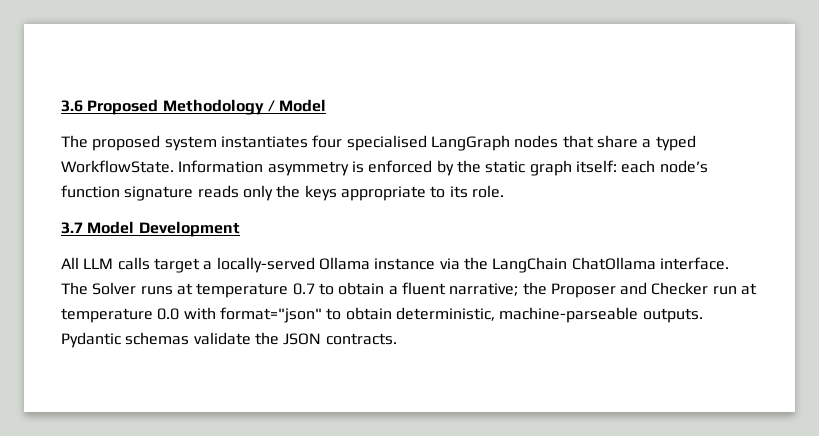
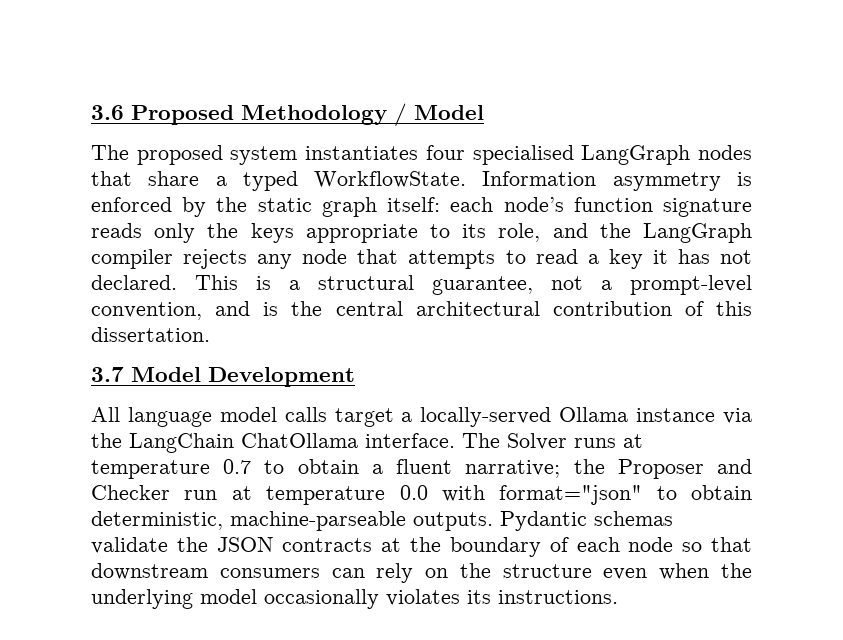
[471,185,504,198] role. -> [498,223,752,243] [91,249,752,269] [91,275,752,295] [91,301,752,320] [91,327,210,342] role, and the LangGraph compiler rejects any node that attempts to read a key it has not declared. This is a structural guarantee, not a prompt-level convention, and is the central architectural contribution of this dissertation.
[83,258,114,269] LLM -> [127,407,277,427] language model
[325,333,397,345] contracts. -> [282,537,753,557] [91,563,753,583] [91,589,618,609] contracts at the boundary of each node so that downstream consumers can rely on the structure even when the underlying model occasionally violates its instructions.

